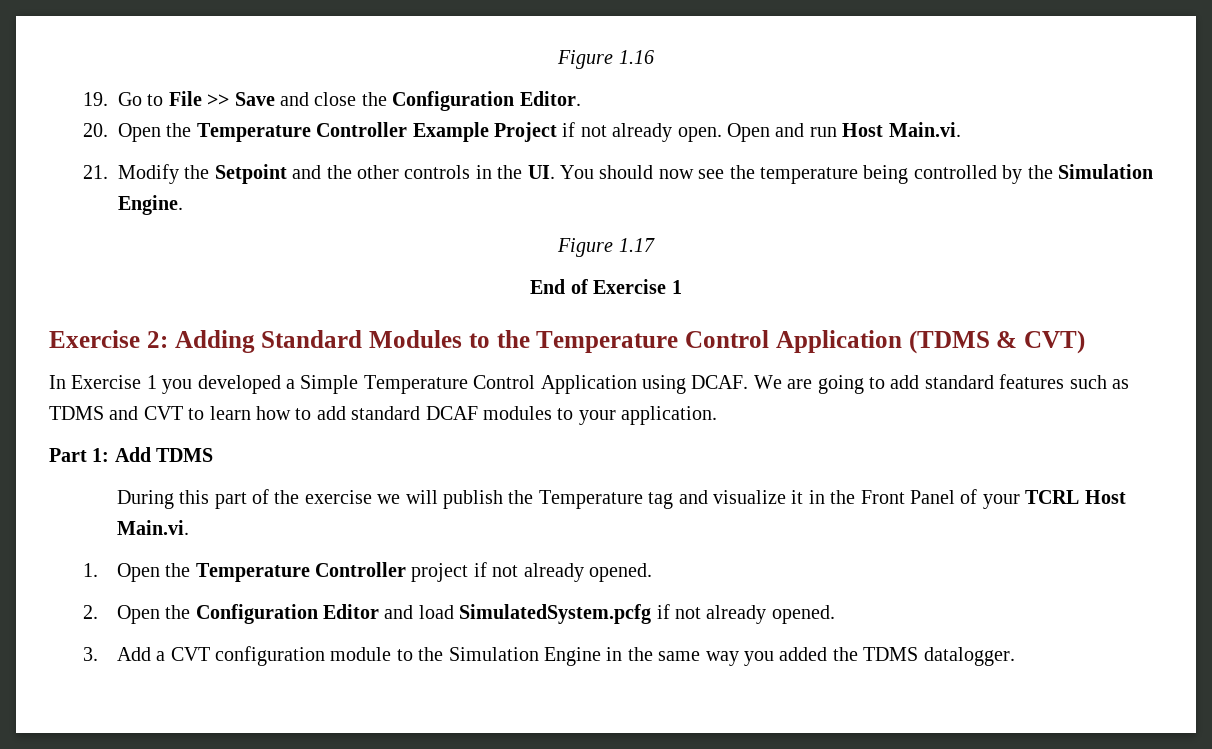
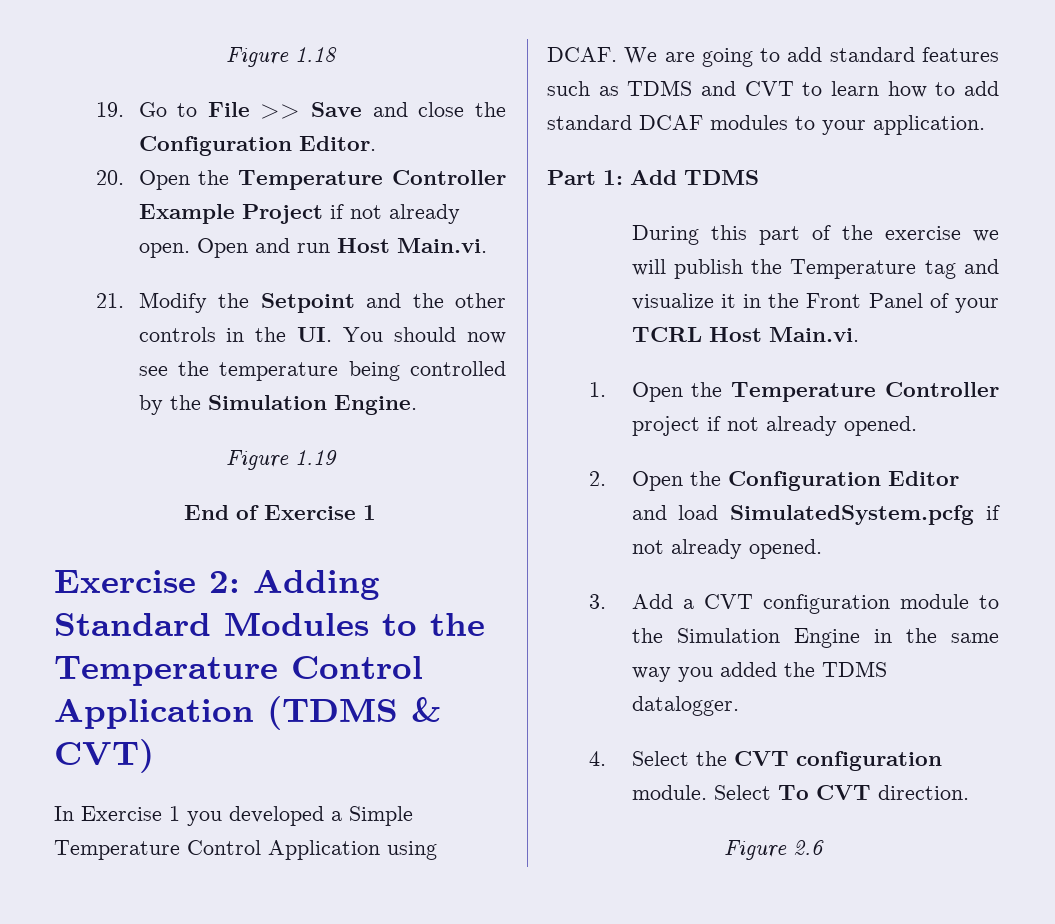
[557,50,654,69] Figure 1.16 -> [225,47,337,67] Figure 1.18
[618,238,655,252] 1.17 -> [294,450,337,465] 1.19
(1015, 656) none -> [589,751,942,771] [631,785,969,800] [724,840,824,860] // 4. Select the CVT configuration module. Select To CVT direction. // Figure 2.6

